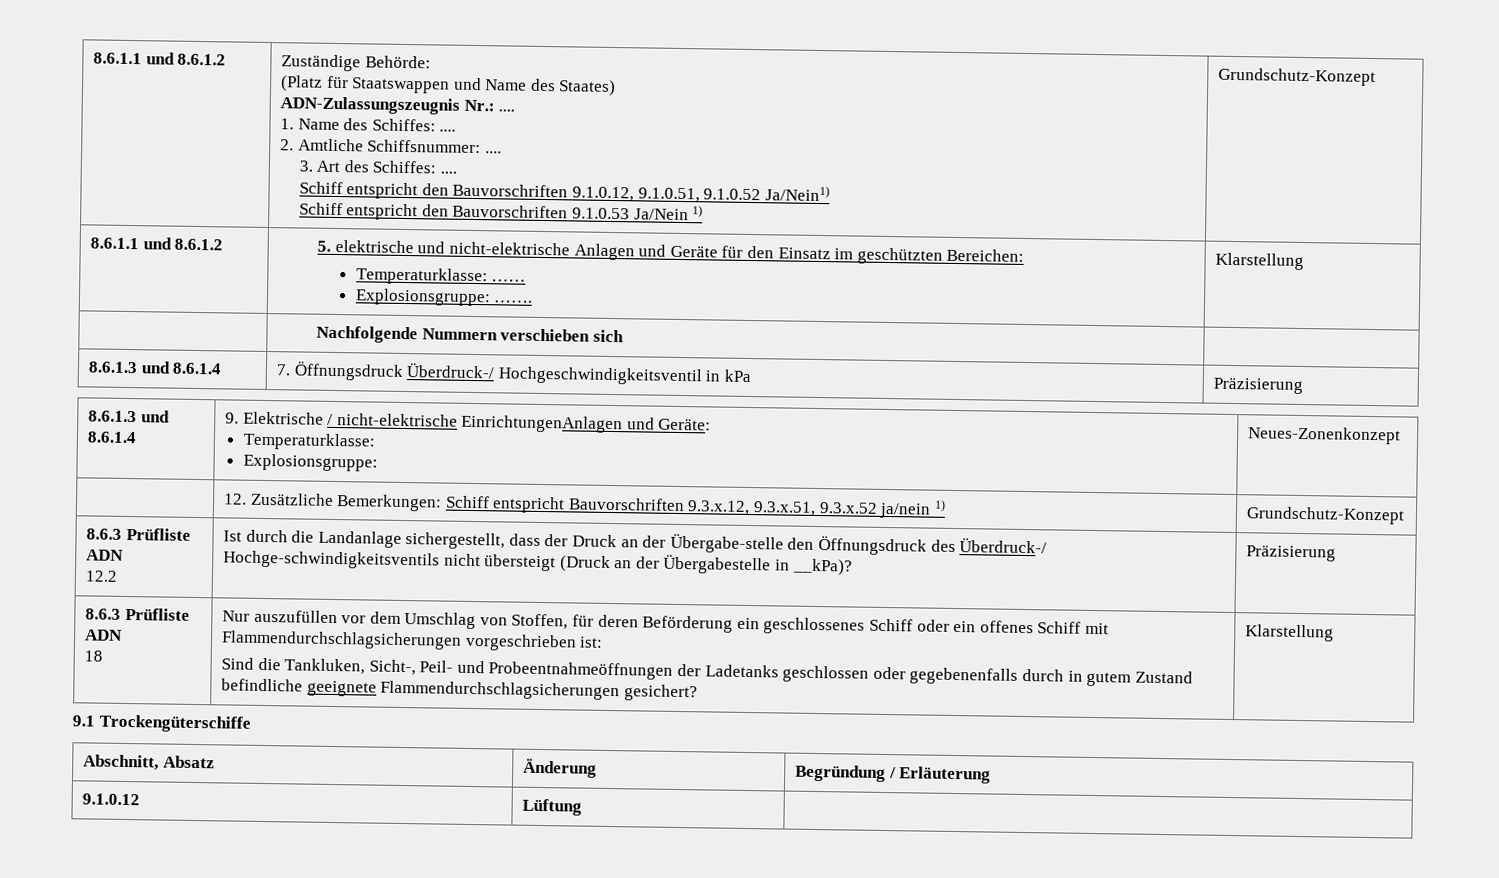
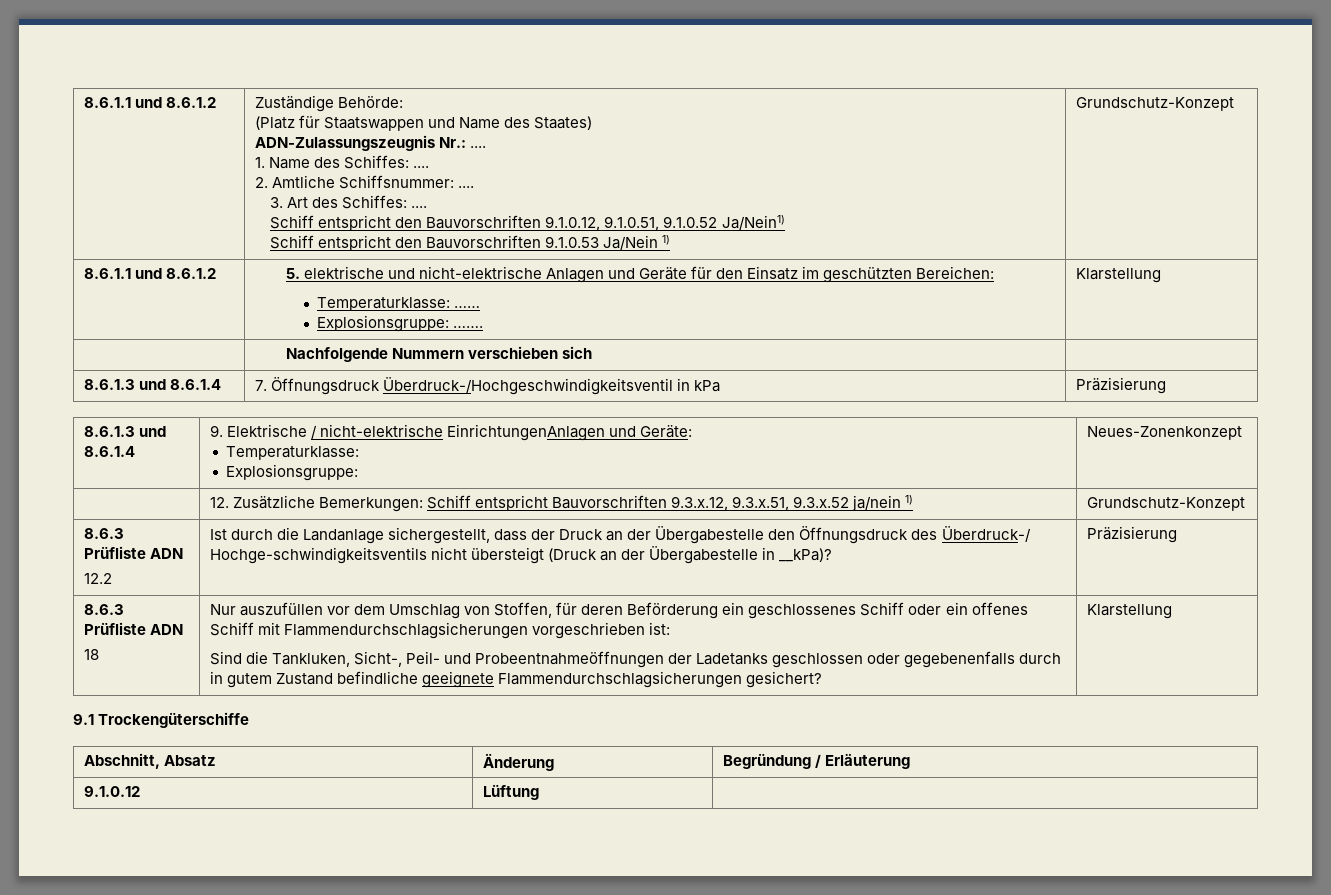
[406,363,703,386] Überdruck-/ Hochgeschwindigkeitsventil -> [382,377,673,395] Überdruck-/Hochgeschwindigkeitsventil
[669,533,784,554] Übergabe-stelle -> [655,526,765,544] Übergabestelle

